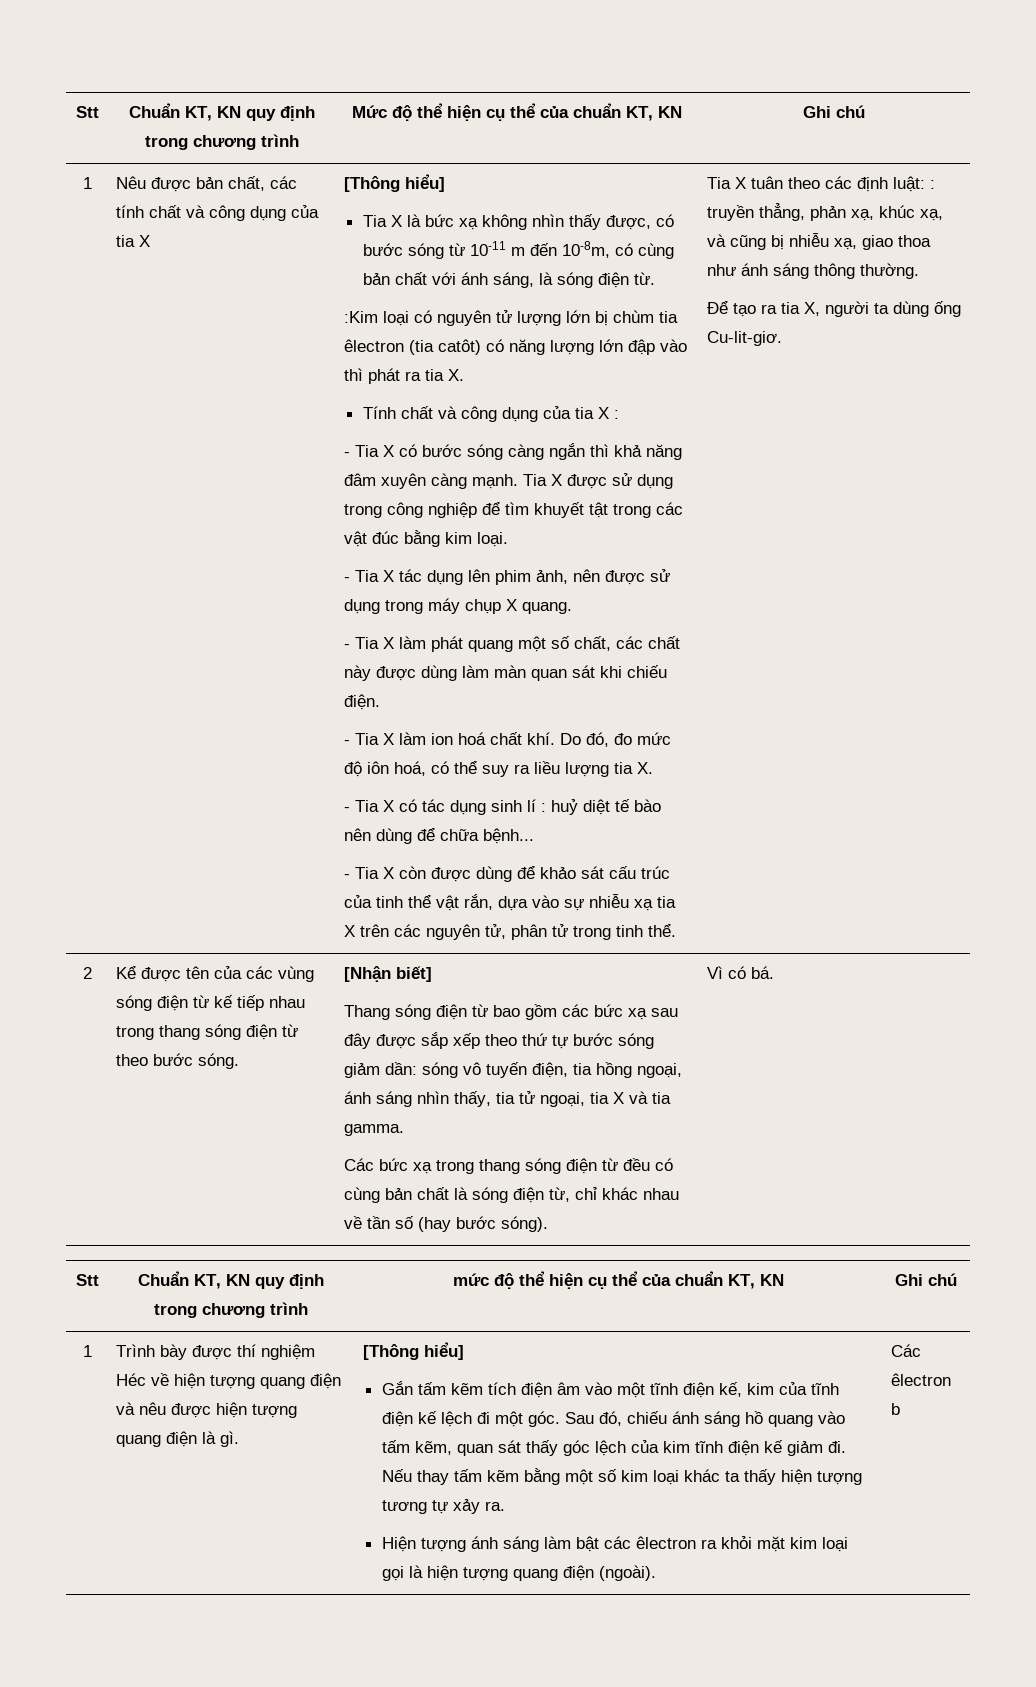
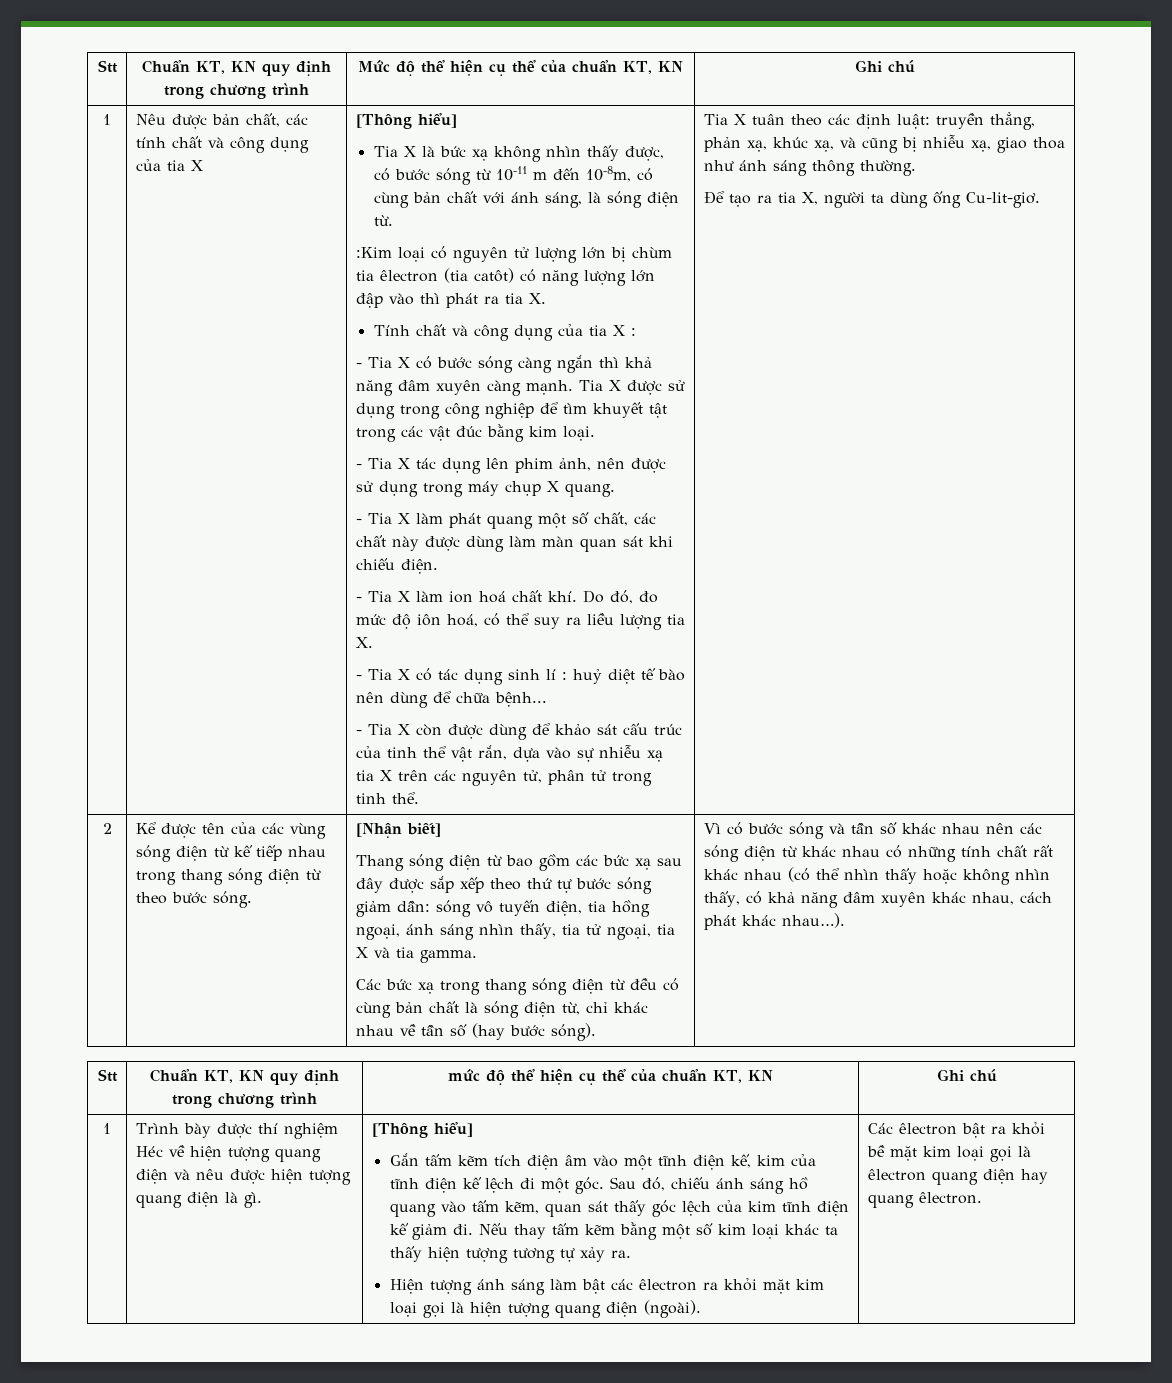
[929,180,935,189] : -> (930, 121) none
[750,966,774,979] bá. -> [747,822,1042,839] [703,845,1053,862] [703,867,1050,885] [703,891,1052,908] [703,913,845,930] bước sóng và tần số khác nhau nên các sóng điện từ khác nhau có những tính chất rất khác nhau (có thể nhìn thấy hoặc không nhìn thấy, có khả năng đâm xuyên khác nhau, cách phát khác nhau…).
[890,1403,900,1415] b -> [961,1122,1045,1138] [866,1145,1031,1162] [867,1169,1048,1185] [867,1192,982,1208] bật ra khỏi bề mặt kim loại gọi là êlectron quang điện hay quang êlectron.

